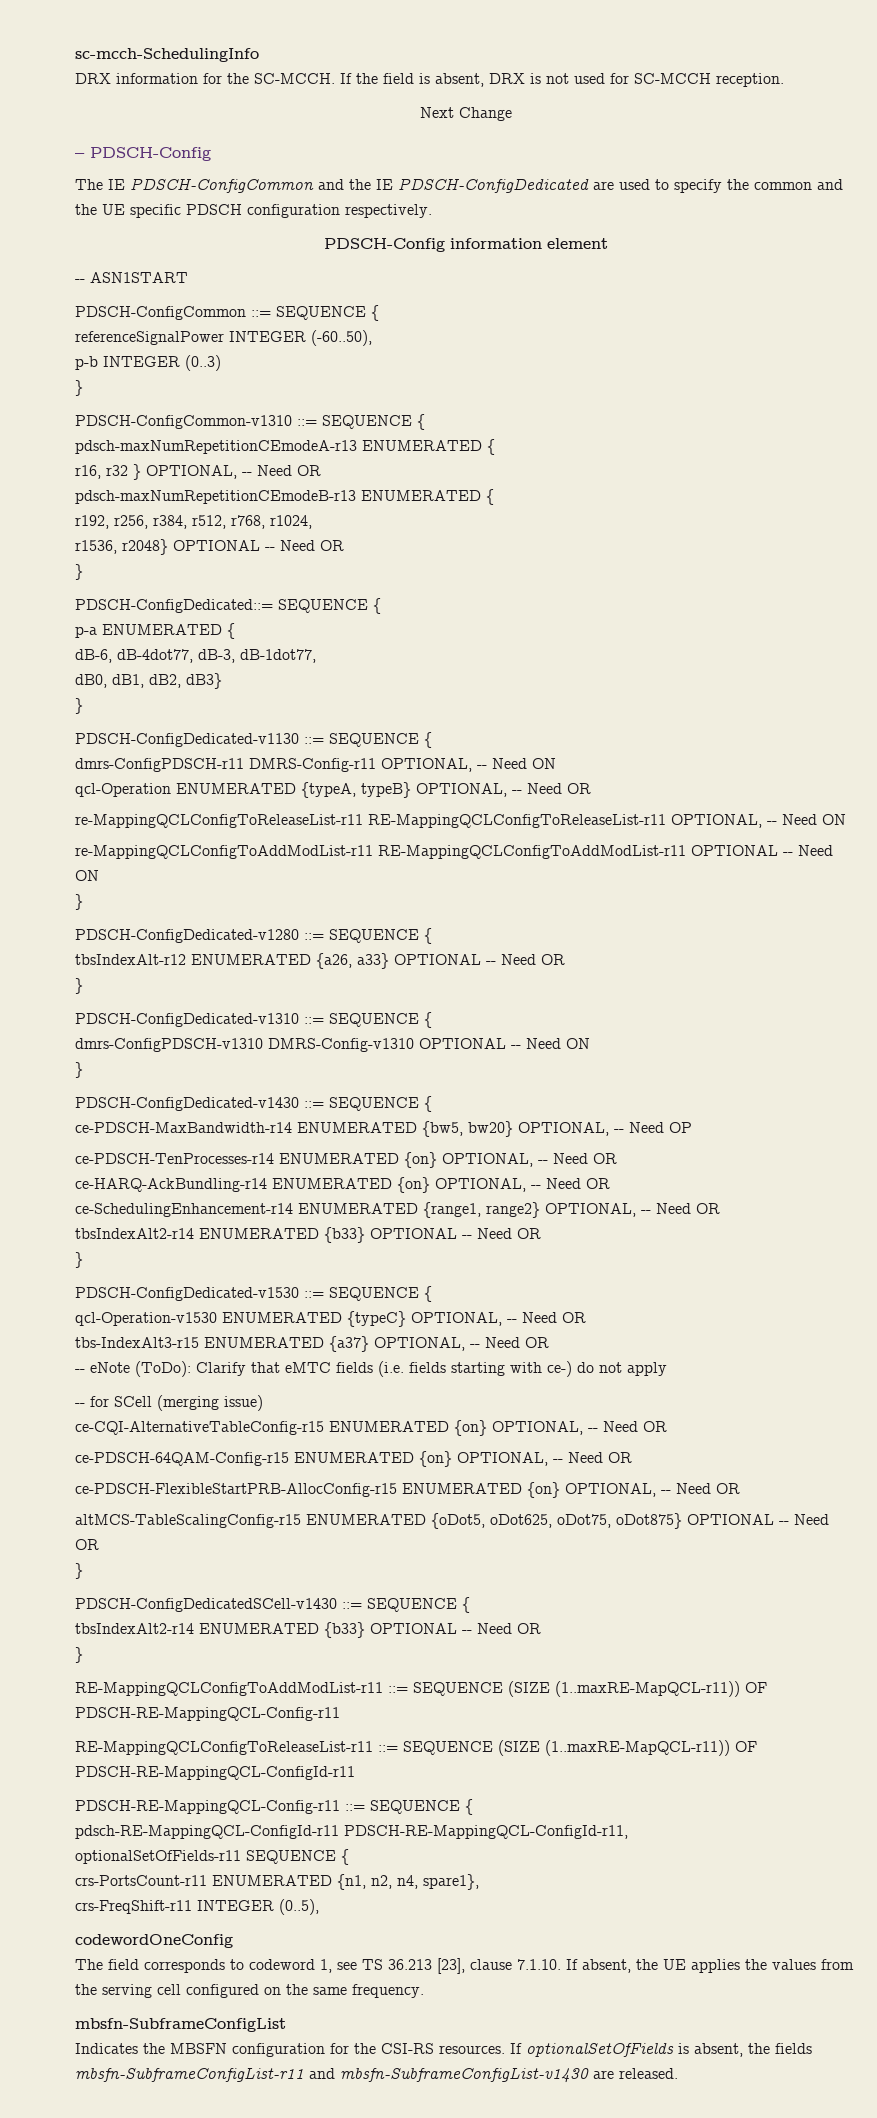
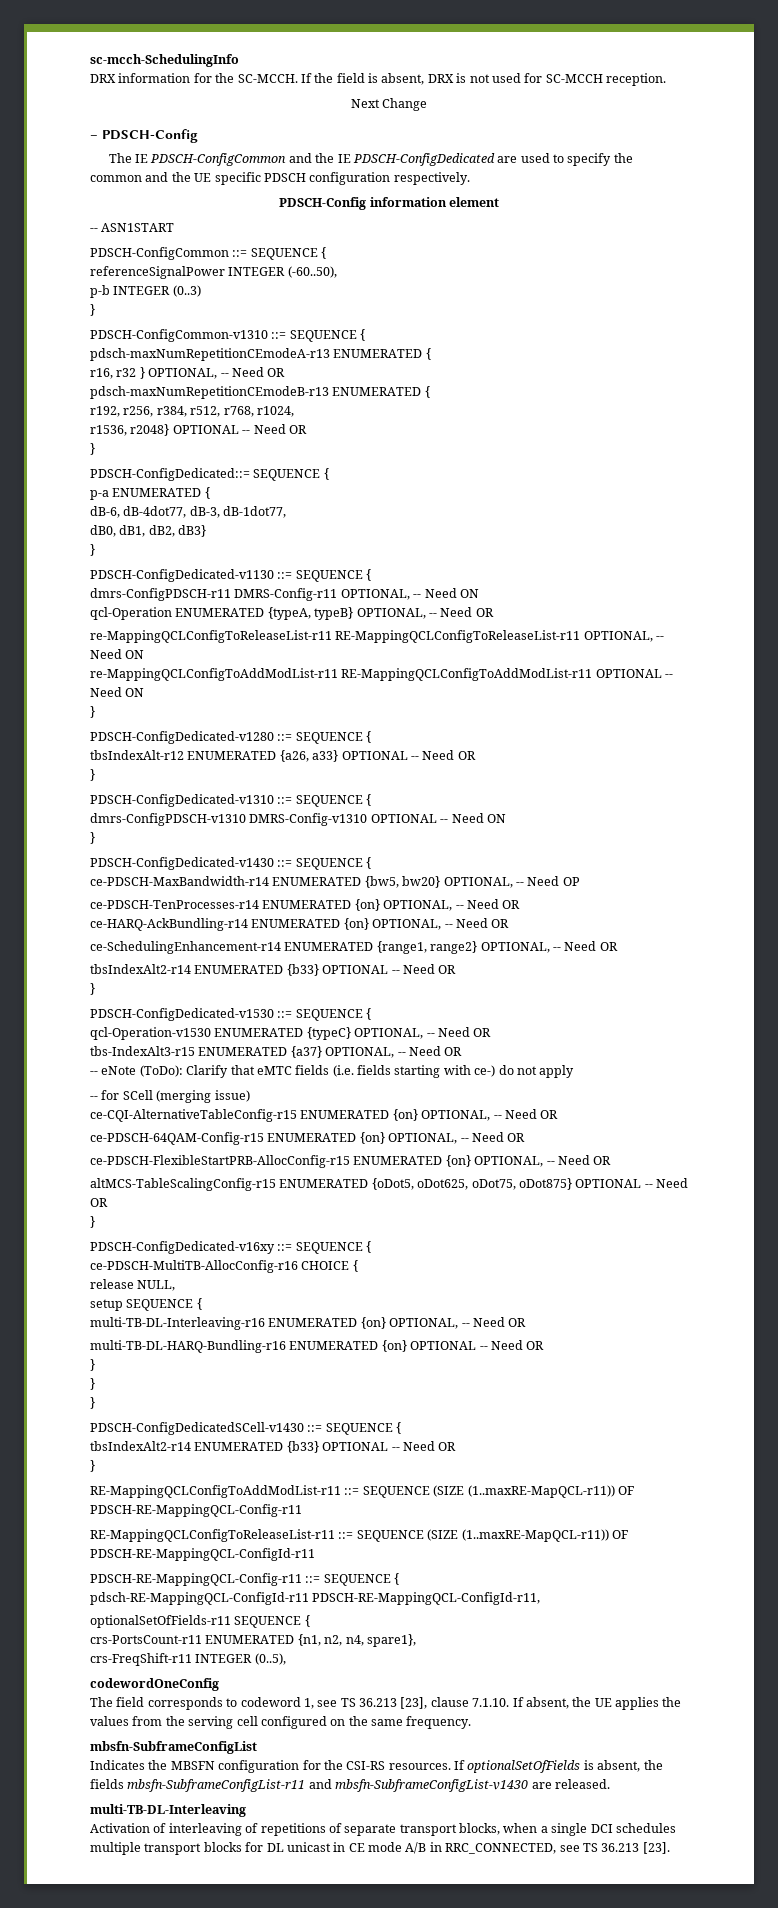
(83, 1571) none -> [90,1241,372,1254] [90,1260,358,1273] [90,1279,176,1291] [90,1298,202,1311] [90,1317,527,1330] [90,1340,545,1353] [90,1359,95,1371] [90,1378,95,1390] [90,1397,95,1409] // PDSCH-ConfigDedicated-v16xy ::= SEQUENCE { // ce-PDSCH-MultiTB-AllocConfig-r16 CHOICE { // release NULL, // setup SEQUENCE { // multi-TB-DL-Interleaving-r16 ENUMERATED {on} OPTIONAL, -- Need OR // multi-TB-DL-HARQ-Bundling-r16 ENUMERATED {on} OPTIONAL -- Need OR // } // } // }
(678, 2073) none -> [90,1804,246,1817] [90,1823,676,1836] [90,1842,670,1855] // multi-TB-DL-Interleaving // Activation of interleaving of repetitions of separate transport blocks, when a single DCI schedules multiple transport blocks for DL unicast in CE mode A/B in RRC_CONNECTED, see TS 36.213 [23].

